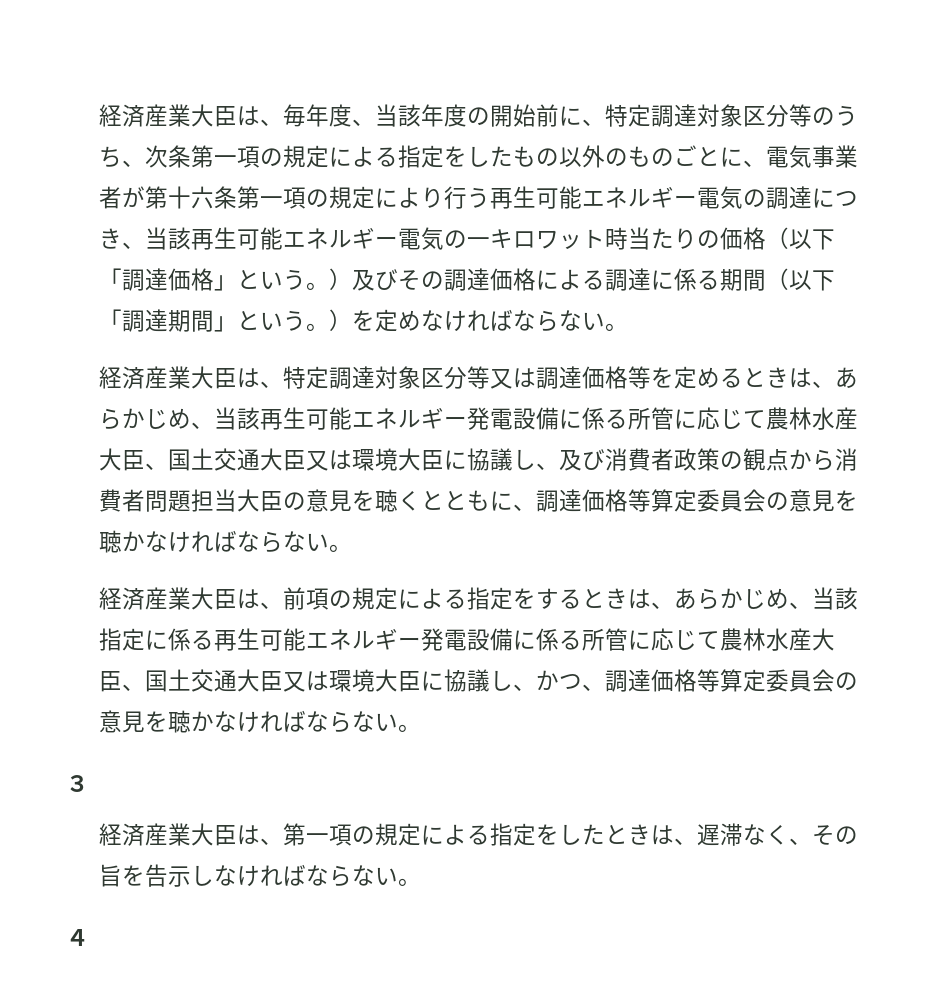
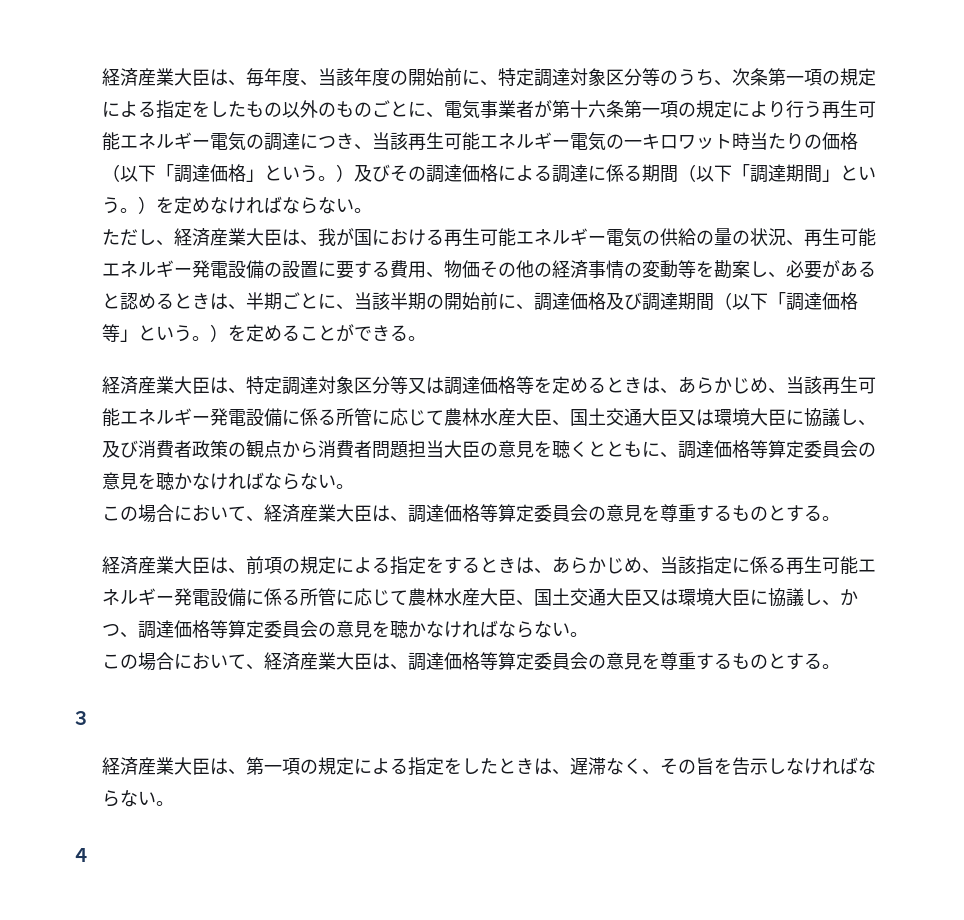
(628, 327) none -> [101,228,876,247] [101,260,876,279] [101,292,858,311] [101,324,426,342] // ただし、経済産業大臣は、我が国における再生可能エネルギー電気の供給の量の状況、再生可能エネルギー発電設備の設置に要する費用、物価その他の経済事情の変動等を勘案し、必要があると認めるときは、半期ごとに、当該半期の開始前に、調達価格及び調達期間（以下「調達価格等」という。）を定めることができる。
(352, 548) none -> [101,504,840,523] // この場合において、経済産業大臣は、調達価格等算定委員会の意見を尊重するものとする。
(421, 728) none -> [101,652,840,671] // この場合において、経済産業大臣は、調達価格等算定委員会の意見を尊重するものとする。

